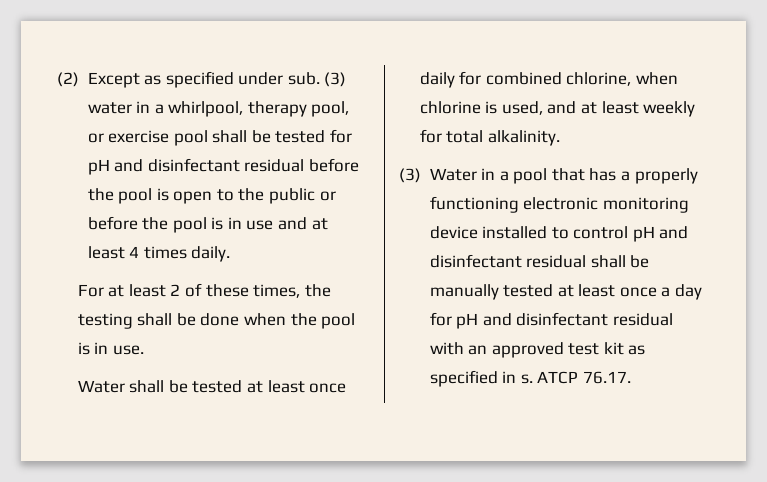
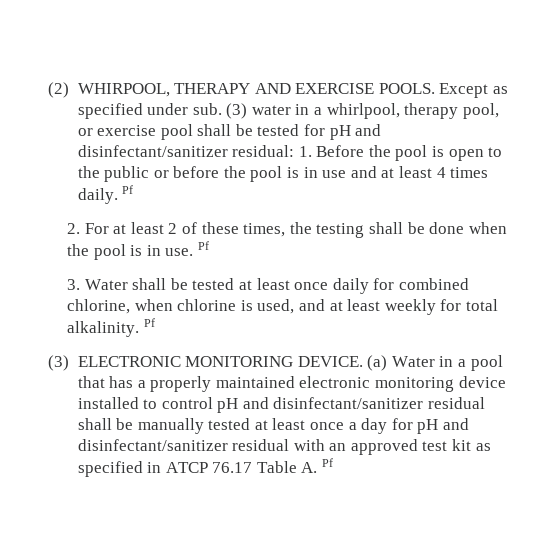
(79, 79) none -> [77,83,435,97] WHIRPOOL, THERAPY AND EXERCISE POOLS.
[147,158,359,172] disinfectant residual before -> [77,145,365,157] disinfectant/sanitizer residual: 1. Before
(231, 254) // -> [122,185,134,194] [67,223,81,234] Pf // 2.
(144, 350) // -> [198,241,210,250] [67,279,81,290] Pf // 3.
[399,168,421,183] // (3) -> [143,318,155,327] [48,355,388,371] Pf // (3) ELECTRONIC MONITORING DEVICE. (a)
[429,196,519,213] functioning -> [215,376,295,388] maintained
[429,254,522,268] disinfectant -> [273,397,424,409] disinfectant/sanitizer
[516,312,609,326] disinfectant -> [77,439,228,451] disinfectant/sanitizer
[520,371,631,384] s. ATCP 76.17. -> [165,458,334,473] ATCP 76.17 Table A. Pf

